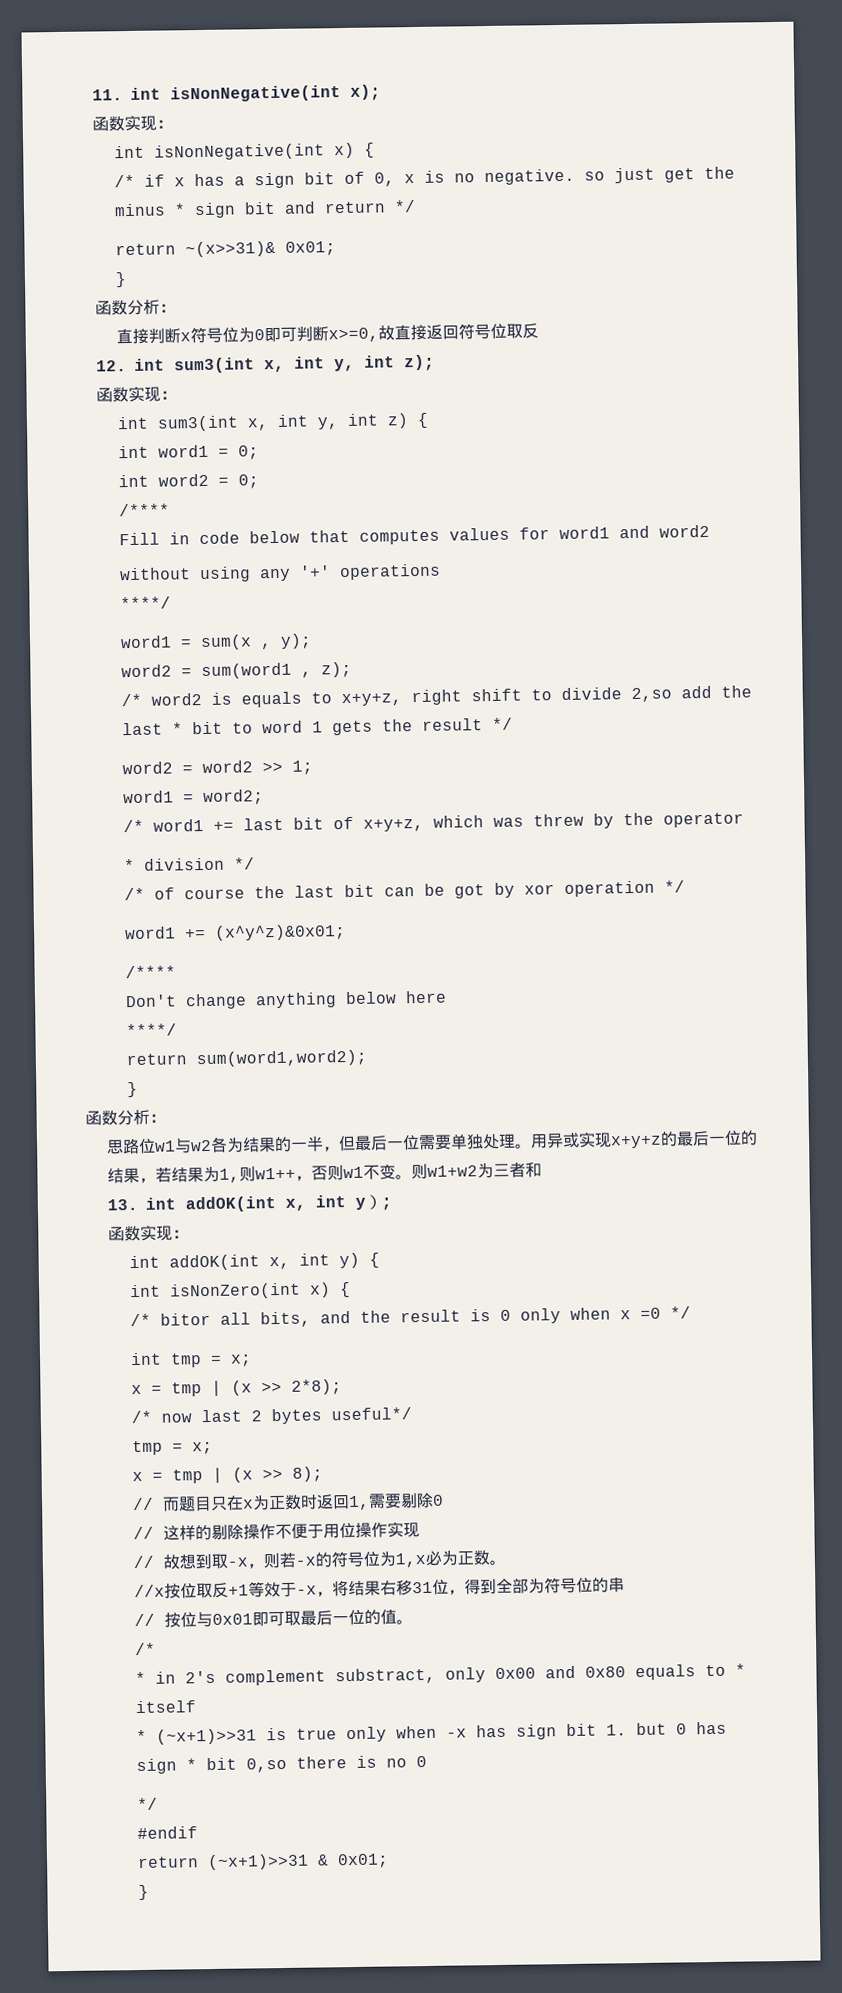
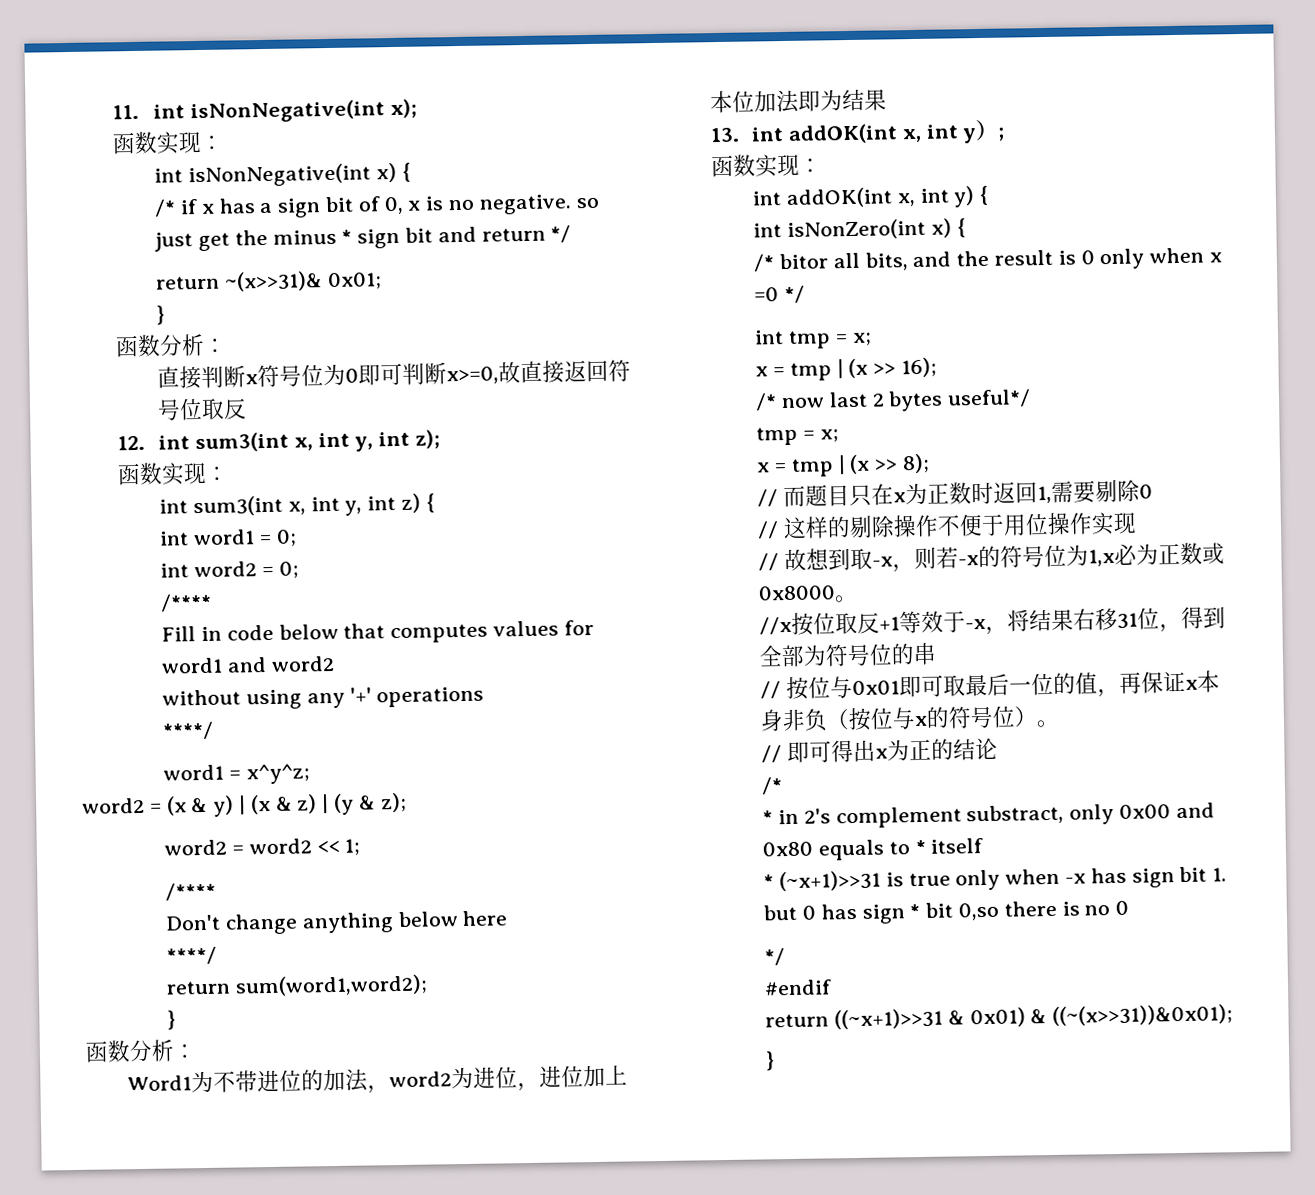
[199,633,312,651] [120,661,352,680] [120,685,752,708] [121,717,513,736] sum(x , y); // word2 = sum(word1 , z); // /* word2 is equals to x+y+z, right shift to divide 2,so add the last * bit to word 1 gets the result */ -> [245,763,310,785] [82,792,407,817] x^y^z; // word2 = (x & y) | (x & z) | (y & z);
[261,761,283,773] >> -> [316,840,340,854] <<
[122,789,264,806] [122,812,744,833] [123,857,255,872] [123,880,685,901] [124,924,346,941] // word1 = word2; // /* word1 += last bit of x+y+z, which was threw by the operator // * division */ // /* of course the last bit can be got by xor operation */ // word1 += (x^y^z)&0x01; -> (361, 847) none
[105,1130,758,1155] [106,1162,542,1184] 思路位w1与w2各为结果的一半，但最后一位需要单独处理。用异或实现x+y+z的最后一位的结果，若结果为1,则w1++，否则w1不变。则w1+w2为三者和 -> [127,1064,629,1094] [710,88,888,114] Word1为不带进位的加法，word2为进位，进位加上本位加法即为结果
[290,1379,342,1395] 2*8); -> [900,357,937,378] 16);
(490, 1558) none -> [1201,542,1225,565] [758,585,837,601] 或0x8000
[395,1619,413,1625] 。 -> [1096,670,1220,698] [760,705,1061,732] [761,737,998,764] ，再保证x本身非负（按位与x的符号位）。 // // 即可得出x为正的结论
[206,1853,389,1871] (~x+1)>>31 & 0x01; -> [833,1004,1234,1030] ((~x+1)>>31 & 0x01) & ((~(x>>31))&0x01);

